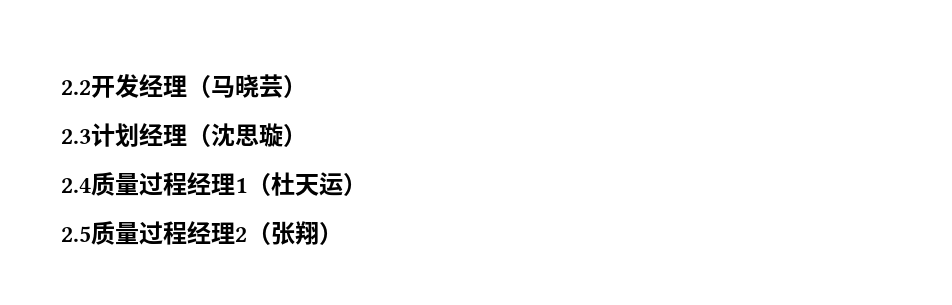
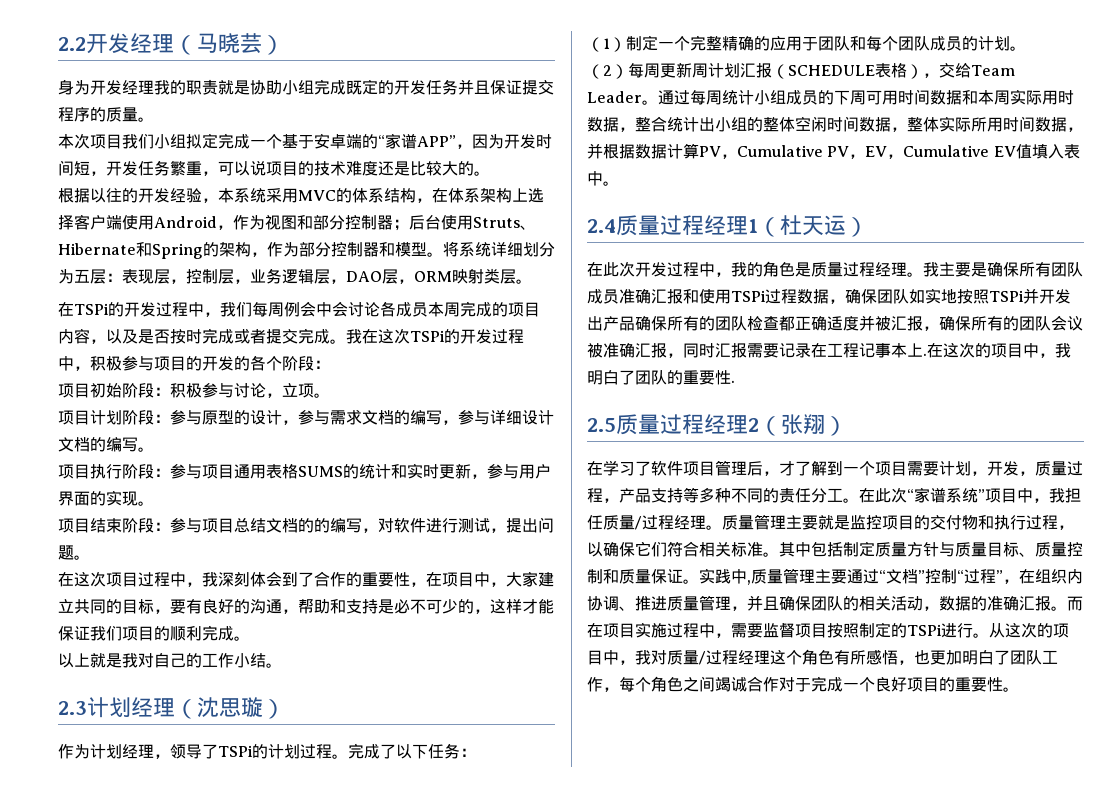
(307, 86) none -> [58,79,554,95] [58,107,154,122] [58,133,552,149] [58,160,490,176] [58,188,544,203] [58,214,536,231] [58,241,555,259] [58,268,532,284] [58,301,540,317] [58,328,524,344] [58,355,330,371] [58,383,330,398] [58,409,554,425] [58,437,154,452] [58,463,551,479] [58,490,154,506] [58,517,554,533] [58,545,90,560] [58,571,554,587] [58,599,554,614] [58,625,250,641] [58,653,282,668] // 身为开发经理我的职责就是协助小组完成既定的开发任务并且保证提交程序的质量。 // 本次项目我们小组拟定完成一个基于安卓端的“家谱APP”，因为开发时间短，开发任务繁重，可以说项目的技术难度还是比较大的。 // 根据以往的开发经验，本系统采用MVC的体系结构，在体系架构上选择客户端使用Android，作为视图和部分控制器；后台使用Struts、Hibernate和Spring的架构，作为部分控制器和模型。将系统详细划分为五层：表现层，控制层，业务逻辑层，DAO层，ORM映射类层。 // 在TSPi的开发过程中，我们每周例会中会讨论各成员本周完成的项目内容，以及是否按时完成或者提交完成。我在这次TSPi的开发过程中，积极参与项目的开发的各个阶段： // 项目初始阶段：积极参与讨论，立项。 // 项目计划阶段：参与原型的设计，参与需求文档的编写，参与详细设计文档的编写。 // 项目执行阶段：参与项目通用表格SUMS的统计和实时更新，参与用户界面的实现。 // 项目结束阶段：参与项目总结文档的的编写，对软件进行测试，提出问题。 // 在这次项目过程中，我深刻体会到了合作的重要性，在项目中，大家建立共同的目标，要有良好的沟通，帮助和支持是必不可少的，这样才能保证我们项目的顺利完成。 // 以上就是我对自己的工作小结。
(307, 135) none -> [58,743,476,759] [587,35,1026,52] [587,62,1015,79] [587,89,1074,105] [587,116,1083,132] [587,143,1080,159] [587,171,619,186] // 作为计划经理，领导了TSPi的计划过程。完成了以下任务： // （1）制定一个完整精确的应用于团队和每个团队成员的计划。 // （2）每周更新周计划汇报（SCHEDULE表格），交给Team Leader。通过每周统计小组成员的下周可用时间数据和本周实际用时数据，整合统计出小组的整体空闲时间数据，整体实际所用时间数据，并根据数据计算PV，Cumulative PV，EV，Cumulative EV值填入表中。
(367, 184) none -> [587,261,1083,277] [587,288,1071,304] [587,315,1083,331] [587,342,1071,358] [587,370,735,385] // 在此次开发过程中，我的角色是质量过程经理。我主要是确保所有团队成员准确汇报和使用TSPi过程数据，确保团队如实地按照TSPi并开发出产品确保所有的团队检查都正确适度并被汇报，确保所有的团队会议被准确汇报，同时汇报需要记录在工程记事本上.在这次的项目中，我明白了团队的重要性.
(343, 233) none -> [587,460,1083,476] [587,487,1081,503] [587,514,1074,530] [587,541,1083,557] [587,568,1083,585] [587,595,1083,611] [587,622,1069,638] [587,649,1058,665] [587,676,1019,692] // 在学习了软件项目管理后，才了解到一个项目需要计划，开发，质量过程，产品支持等多种不同的责任分工。在此次“家谱系统”项目中，我担任质量/过程经理。质量管理主要就是监控项目的交付物和执行过程，以确保它们符合相关标准。其中包括制定质量方针与质量目标、质量控制和质量保证。实践中,质量管理主要通过“文档”控制“过程”，在组织内协调、推进质量管理，并且确保团队的相关活动，数据的准确汇报。而在项目实施过程中，需要监督项目按照制定的TSPi进行。从这次的项目中，我对质量/过程经理这个角色有所感悟，也更加明白了团队工作，每个角色之间竭诚合作对于完成一个良好项目的重要性。

